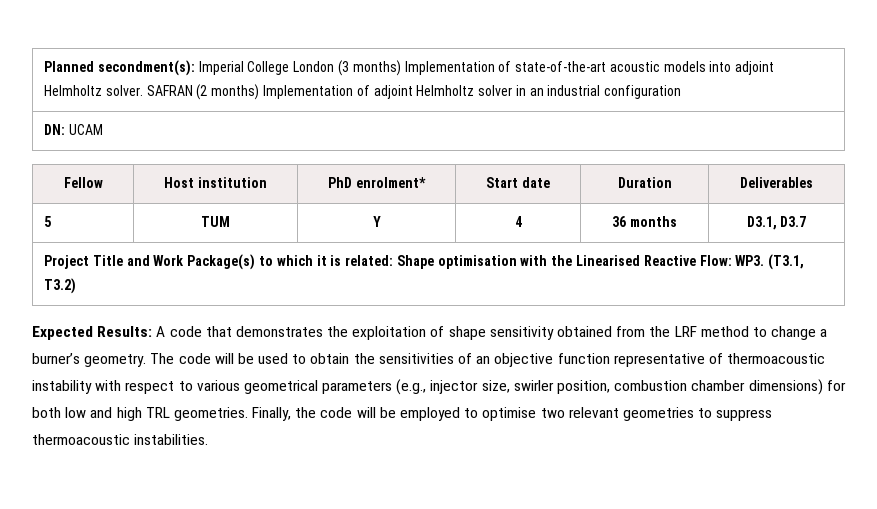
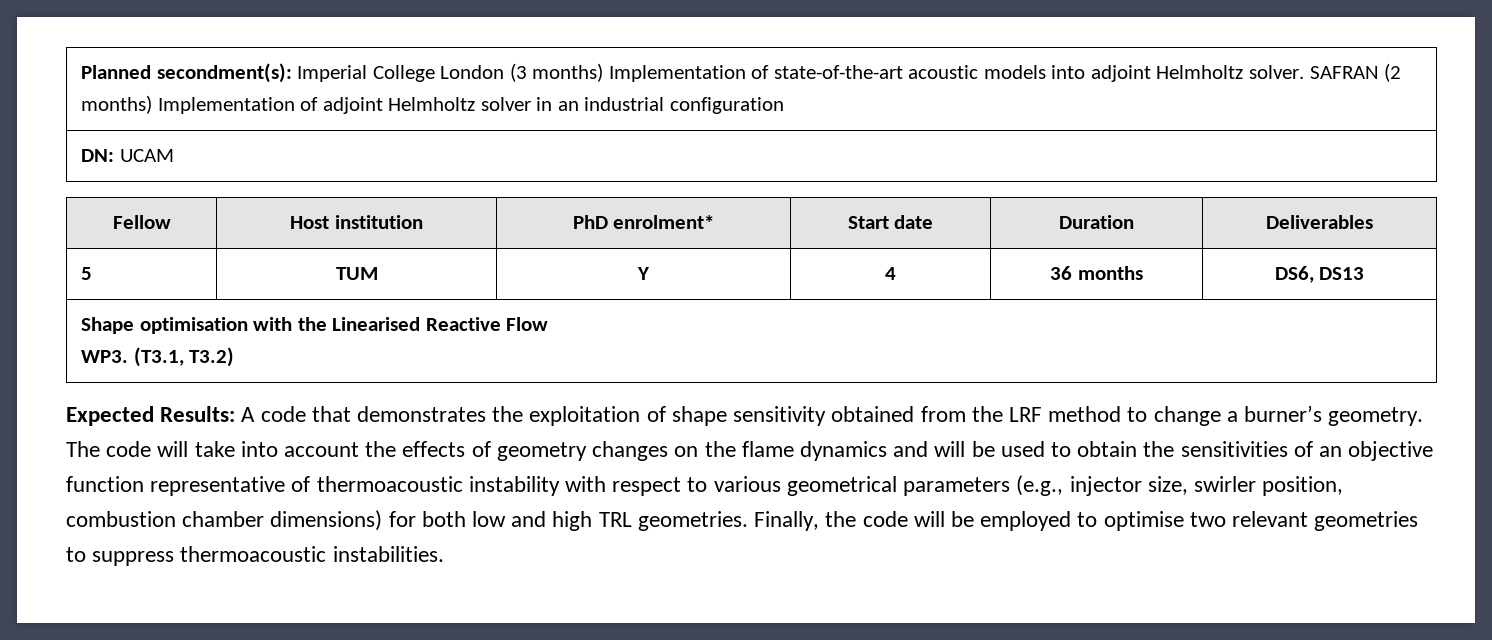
[746,216,807,230] [44,254,394,270] D3.1, D3.7 // Project Title and Work Package(s) to which it is related: -> [1274,266,1365,283] DS6, DS13 //
[699,255,732,266] Flow: -> [506,317,549,331] Flow //
(234, 358) none -> [194,441,966,461] take into account the effects of geometry changes on the flame dynamics and will

